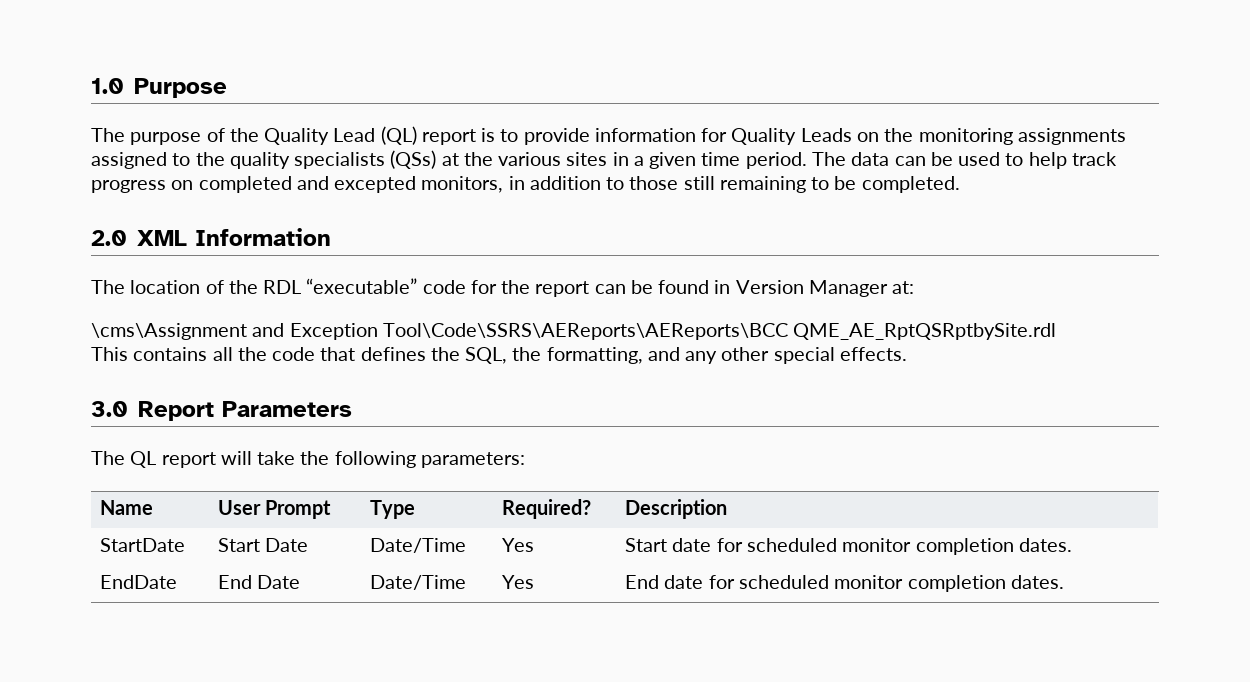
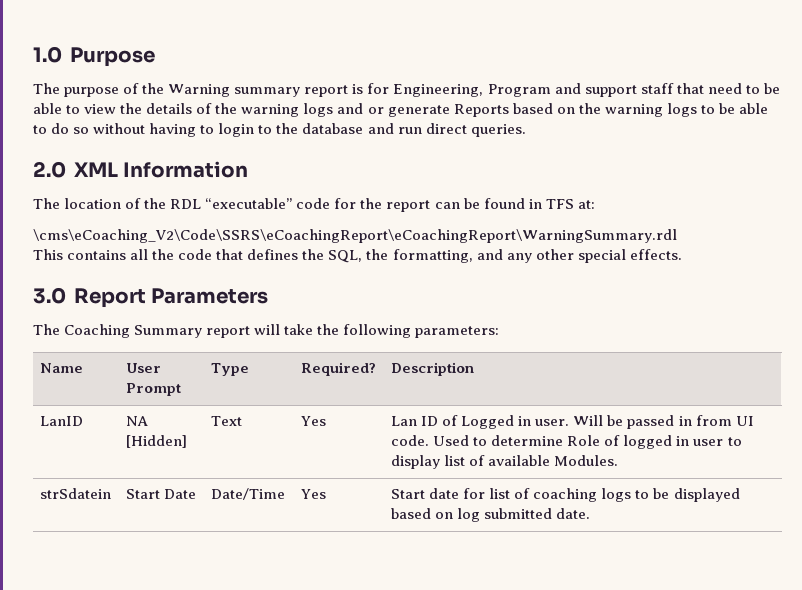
[264,126,1126,145] [91,150,1117,169] [91,176,960,193] Quality Lead (QL) report is to provide information for Quality Leads on the monitoring assignments assigned to the quality specialists (QSs) at the various sites in a given time period. The data can be used to help track progress on completed and excepted monitors, in addition to those still remaining to be completed. -> [168,83,780,97] [33,103,768,117] [33,123,526,137] Warning summary report is for Engineering, Program and support staff that need to be able to view the details of the warning logs and or generate Reports based on the warning logs to be able to do so without having to login to the database and run direct queries.
[735,280,888,297] Version Manager -> [545,199,574,209] TFS
[91,323,1057,340] \cms\Assignment and Exception Tool\Code\SSRS\AEReports\AEReports\BCC QME_AE_RptQSRptbySite.rdl -> [33,229,677,243] \cms\eCoaching_V2\Code\SSRS\eCoachingReport\eCoachingReport\WarningSummary.rdl
[130,451,157,468] QL -> [64,324,203,338] Coaching Summary
[100,538,186,552] StartDate -> [40,416,84,426] [126,416,149,426] [126,435,188,448] [211,416,243,426] [301,416,327,426] [391,415,754,429] [391,435,742,449] [391,455,619,469] [40,488,112,499] LanID | NA [Hidden] | Text | Yes | Lan ID of Logged in user. Will be passed in from UI code. Used to determine Role of logged in user to display list of available Modules. // strSdatein
[746,538,1072,555] [100,575,178,589] [218,575,301,589] [370,575,467,590] [502,575,535,589] [625,575,1064,592] scheduled monitor completion dates. // EndDate | End Date | Date/Time | Yes | End date for scheduled monitor completion dates. -> [489,488,740,502] [391,508,591,522] list of coaching logs to be displayed based on log submitted date.

